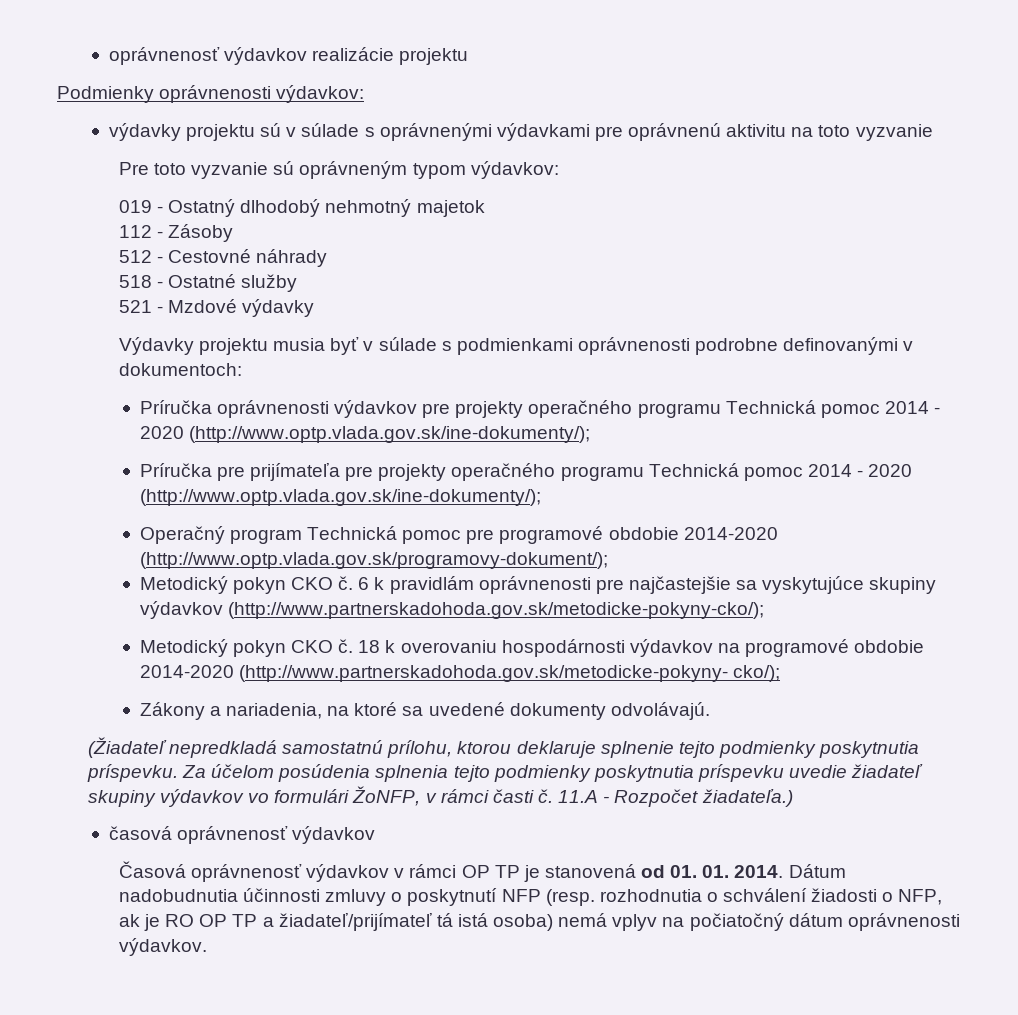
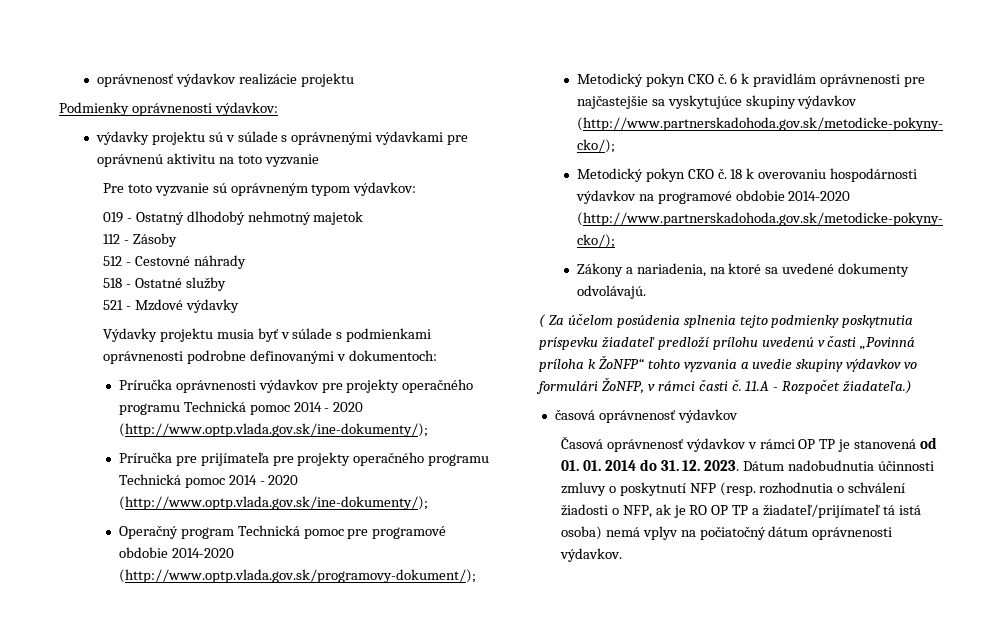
[87,737,920,758] [86,764,178,782] (Žiadateľ nepredkladá samostatnú prílohu, ktorou deklaruje splnenie tejto podmienky poskytnutia príspevku. -> [538,314,546,328] (
[789,764,924,778] uvedie žiadateľ -> [601,335,916,350] [538,355,793,372] žiadateľ predloží prílohu uvedenú v časti „Povinná príloha k ŽoNFP“ tohto vyzvania a uvedie
[734,865,784,878] 2014. -> [604,459,740,471] 2014 do 31. 12. 2023.

